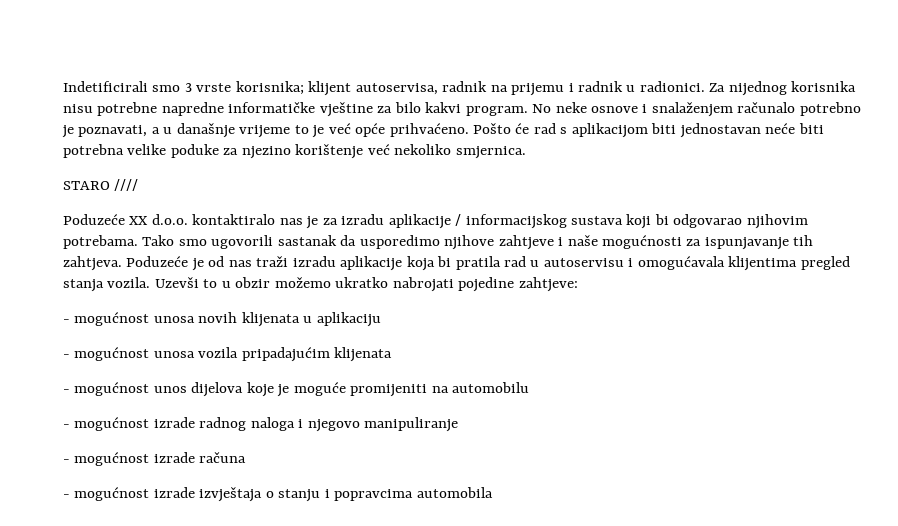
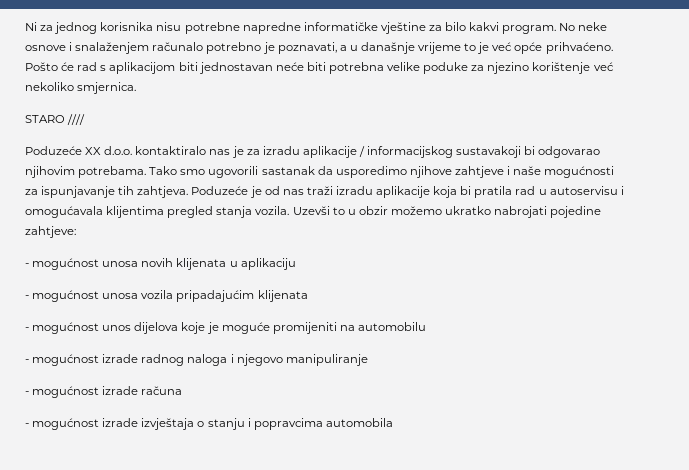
[63,81,787,96] Indetificirali smo 3 vrste korisnika; klijent autoservisa, radnik na prijemu i radnik u radionici. Za nijednog -> [25,22,98,34] Ni za jednog
[571,214,652,229] sustava koji -> [456,146,522,158] sustavakoji

